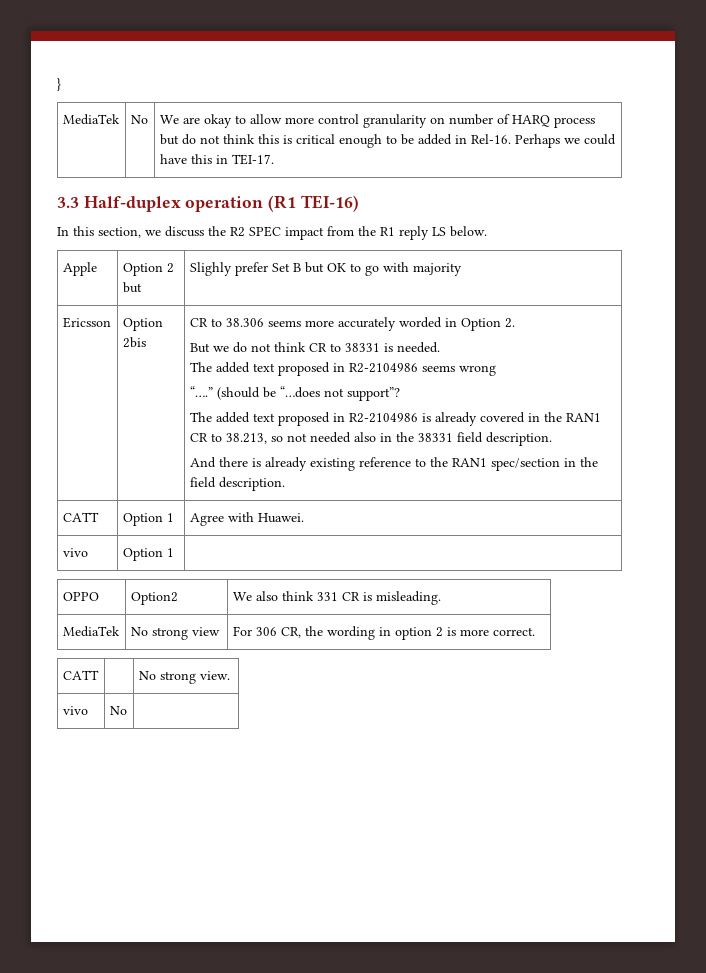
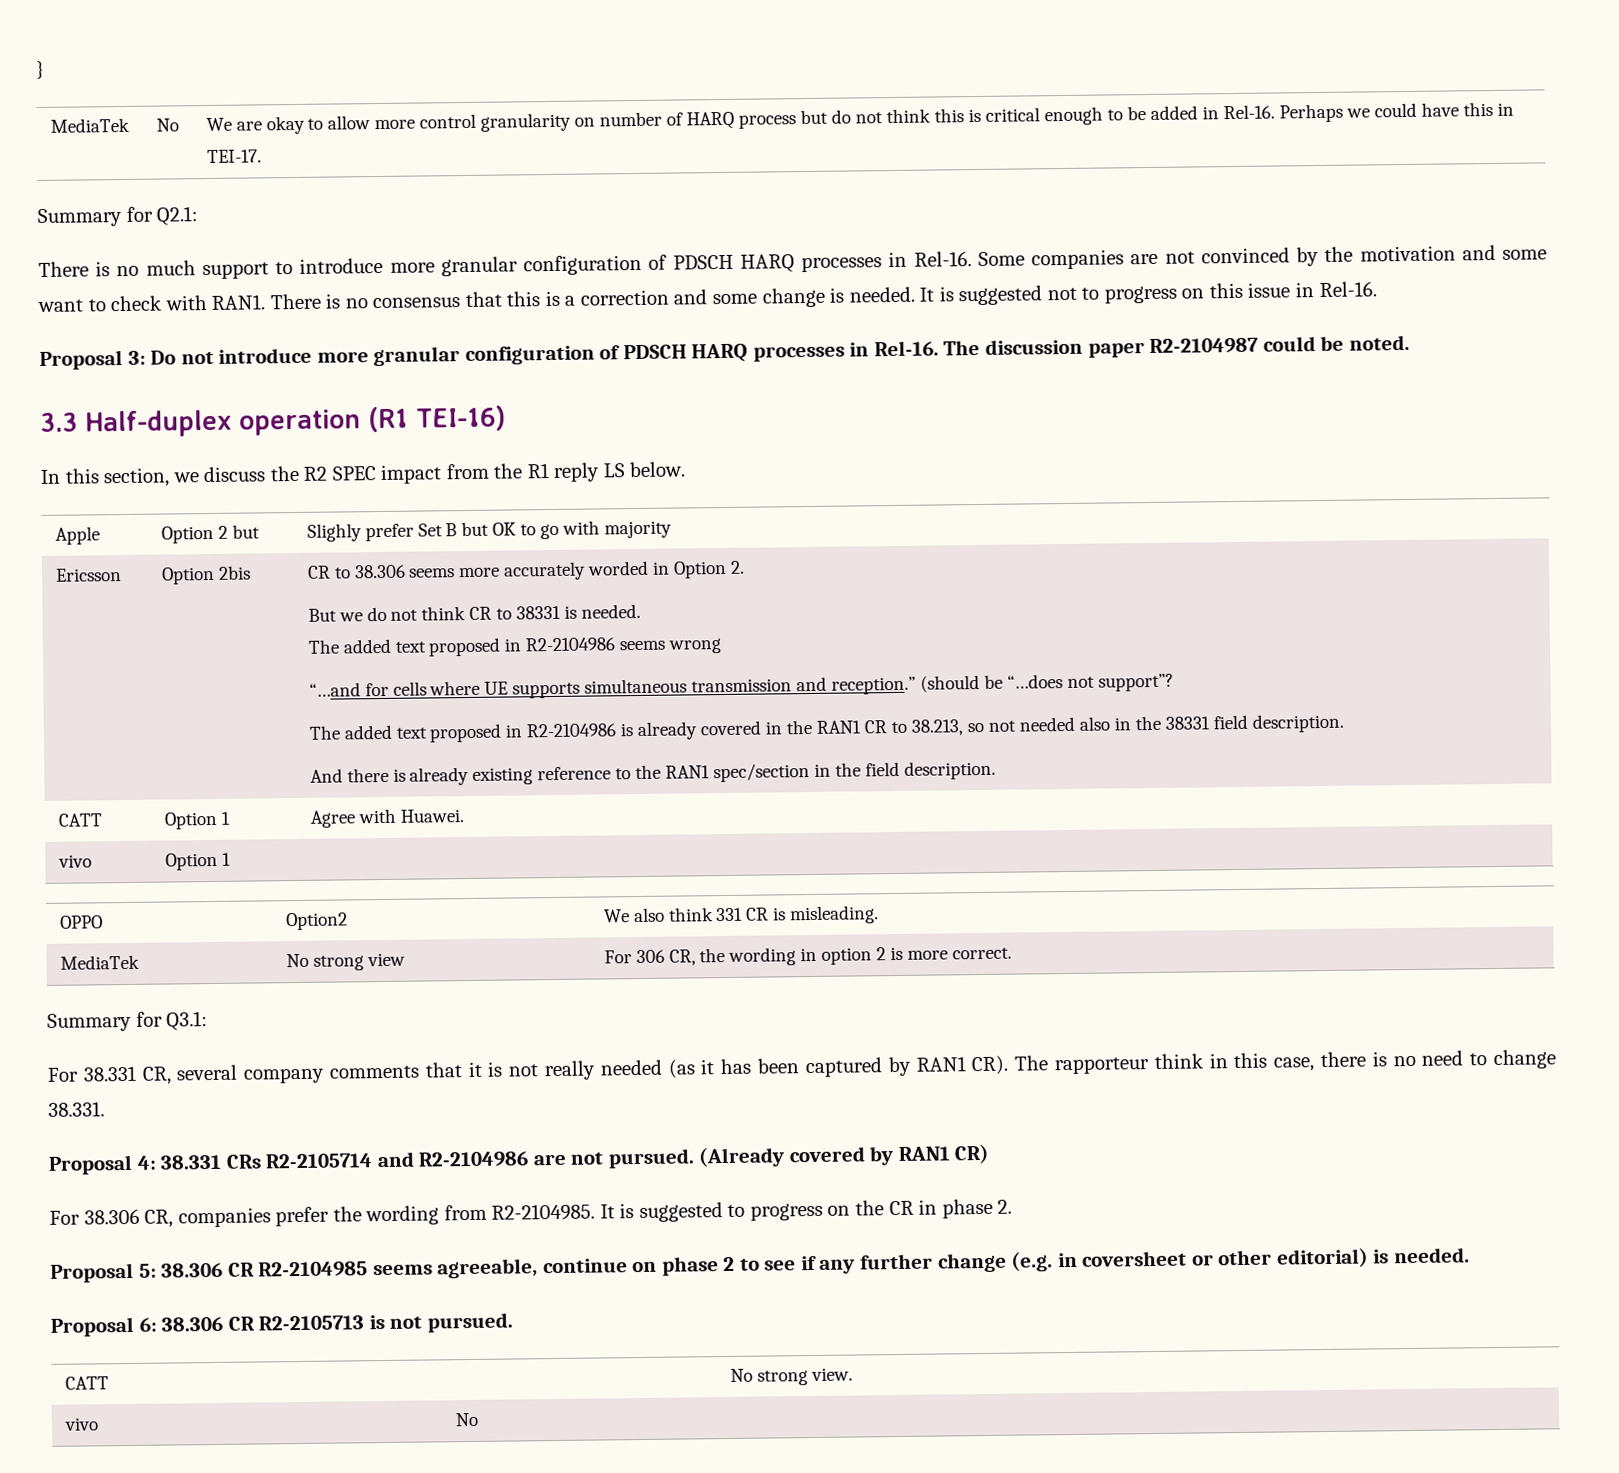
(274, 159) none -> [37,206,199,227] [38,244,1548,280] [37,281,1377,312] [39,334,1410,370] // Summary for Q2.1: // There is no much support to introduce more granular configuration of PDSCH HARQ processes in Rel-16. Some companies are not convinced by the motivation and some want to check with RAN1. There is no consensus that this is a correction and some change is needed. It is suggested not to progress on this issue in Rel-16. // Proposal 3: Do not introduce more granular configuration of PDSCH HARQ processes in Rel-16. The discussion paper R2-2104987 could be noted.
[189,386,213,397] “….” -> [308,676,917,699] “…and for cells where UE supports simultaneous transmission and reception.”
(535, 631) none -> [47,1011,209,1032] [47,1049,1556,1085] [48,1101,105,1117] [48,1143,991,1175] [49,1198,1013,1228] [50,1247,1470,1283] [50,1312,513,1337] // Summary for Q3.1: // For 38.331 CR, several company comments that it is not really needed (as it has been captured by RAN1 CR). The rapporteur think in this case, there is no need to change 38.331. // Proposal 4: 38.331 CRs R2-2105714 and R2-2104986 are not pursued. (Already covered by RAN1 CR) // For 38.306 CR, companies prefer the wording from R2-2104985. It is suggested to progress on the CR in phase 2. // Proposal 5: 38.306 CR R2-2104985 seems agreeable, continue on phase 2 to see if any further change (e.g. in coversheet or other editorial) is needed. // Proposal 6: 38.306 CR R2-2105713 is not pursued.

